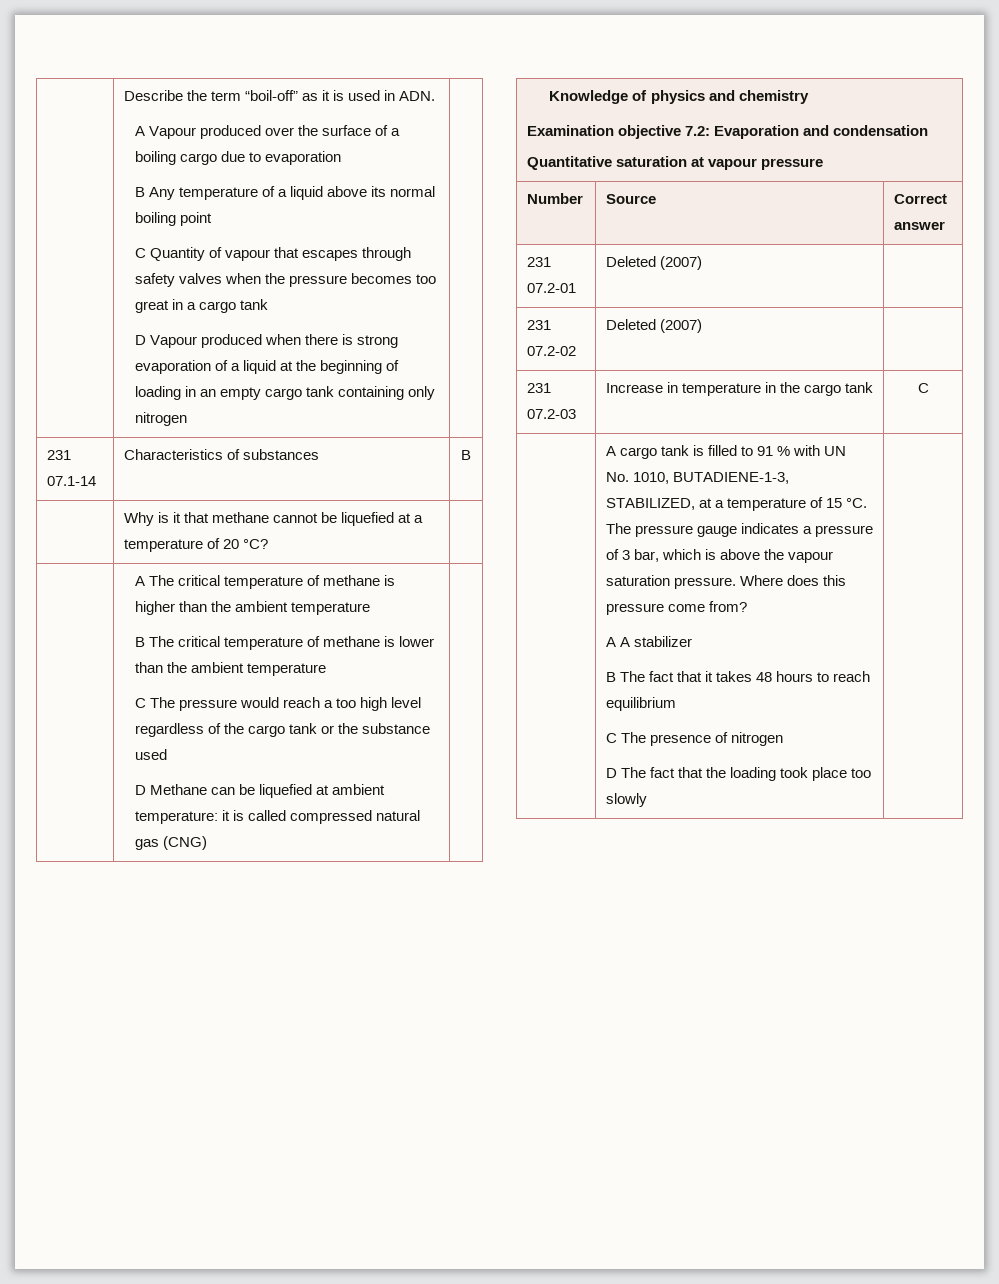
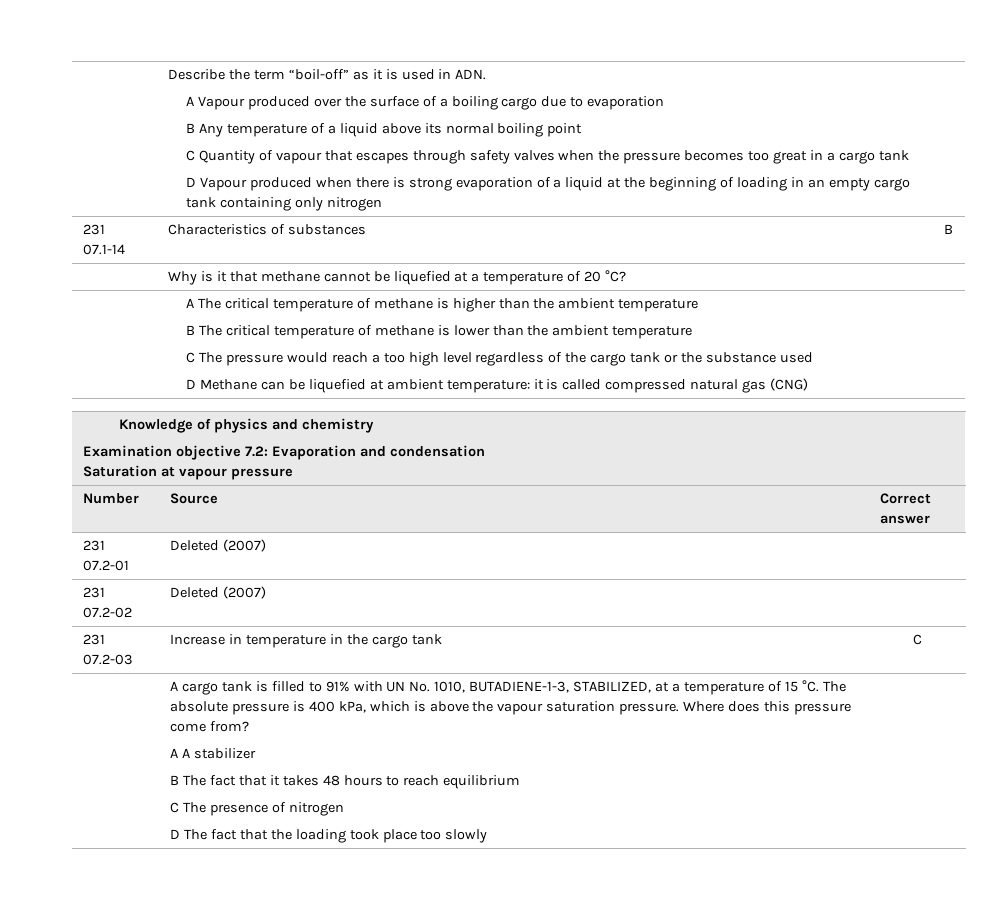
[526,156,687,170] Quantitative saturation -> [83,465,158,477] Saturation
[757,446,791,456] 91 % -> [325,681,350,692] 91%
[634,523,874,537] [605,549,659,562] pressure gauge indicates a pressure of 3 bar, -> [170,701,366,715] absolute pressure is 400 kPa,

